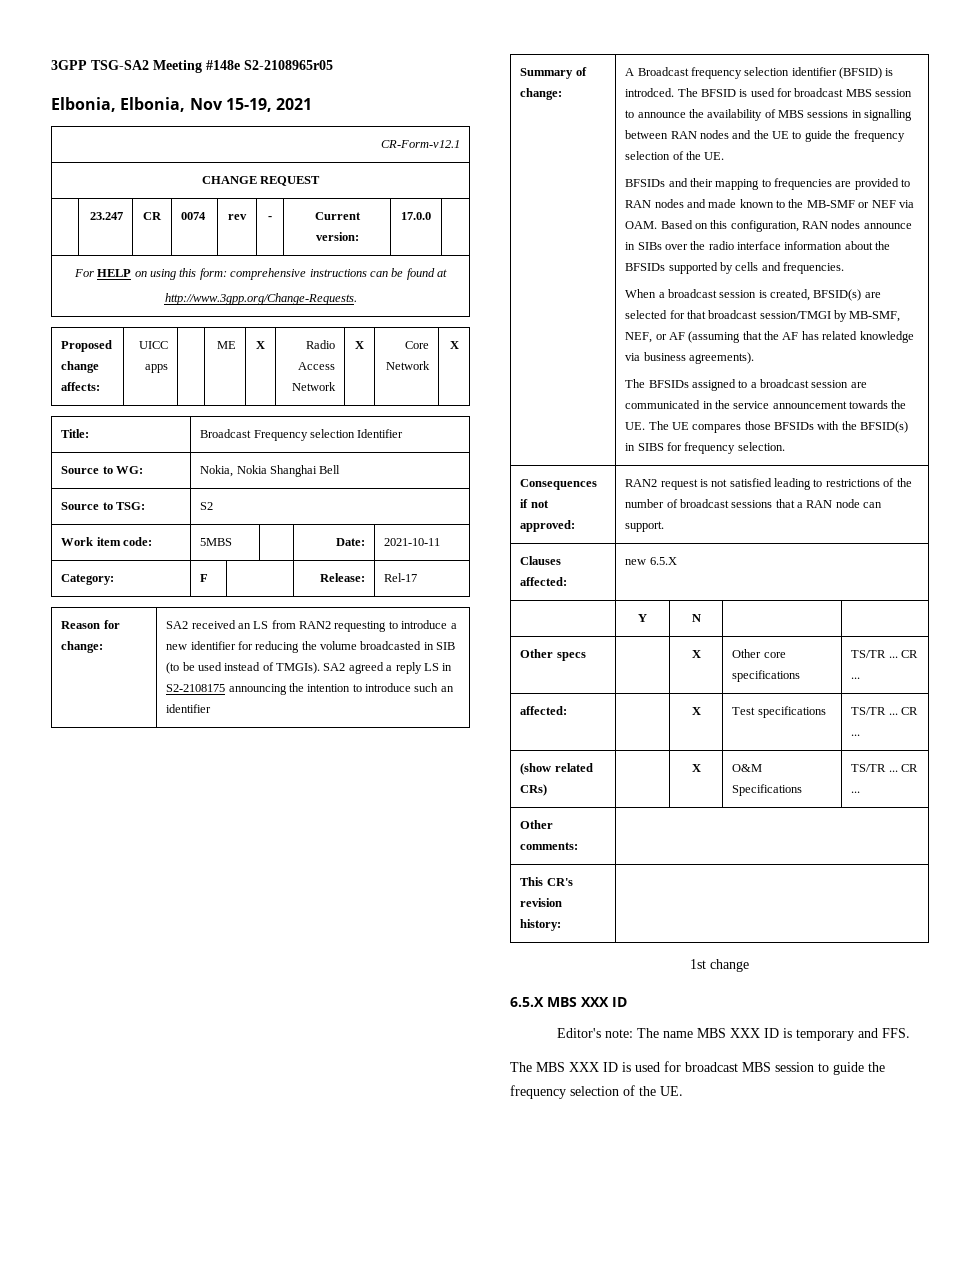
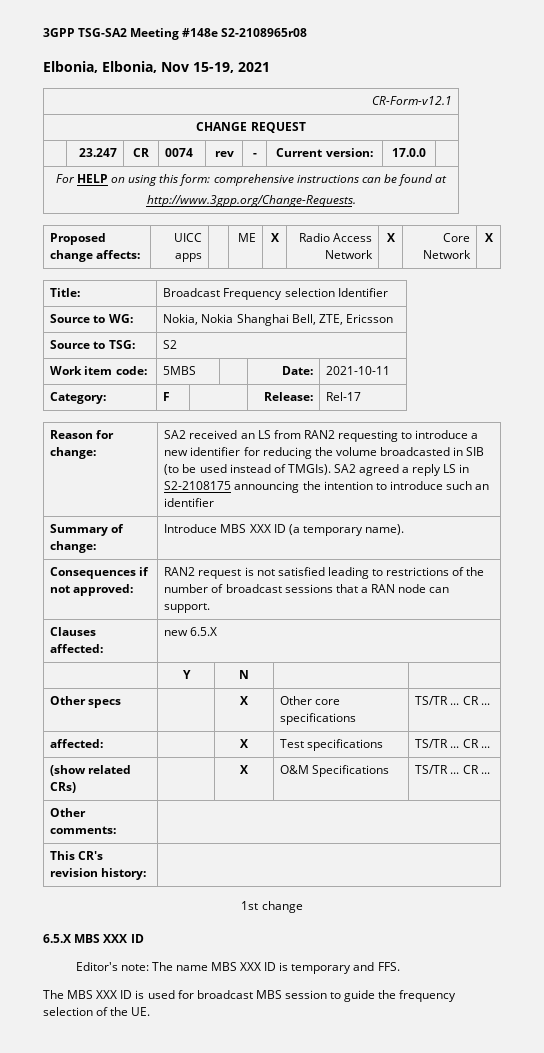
[244,60,333,70] S2-2108965r05 -> [221,28,308,37] S2-2108965r08
[319,465,341,474] Bell -> [291,314,393,325] Bell, ZTE, Ericsson
[625,67,894,79] [625,88,913,97] [625,109,913,121] [625,130,905,142] [625,151,725,160] [625,178,911,190] [625,199,914,208] [625,220,912,232] [625,241,891,250] [625,262,845,274] [625,289,881,301] [625,310,901,322] [625,331,914,343] [625,352,754,364] [625,379,867,391] [625,400,907,409] [625,421,909,433] [625,442,785,454] A Broadcast frequency selection identifier (BFSID) is introdced. The BFSID is used for broadcast MBS session to announce the availability of MBS sessions in signalling between RAN nodes and the UE to guide the frequency selection of the UE. // BFSIDs and their mapping to frequencies are provided to RAN nodes and made known to the MB-SMF or NEF via OAM. Based on this configuration, RAN nodes announce in SIBs over the radio interface information about the BFSIDs supported by cells and frequencies. // When a broadcast session is created, BFSID(s) are selected for that broadcast session/TMGI by MB-SMF, NEF, or AF (assuming that the AF has related knowledge via business agreements). // The BFSIDs assigned to a broadcast session are communicated in the service announcement towards the UE. The UE compares those BFSIDs with the BFSID(s) in SIBS for frequency selection. -> [164,524,404,536] Introduce MBS XXX ID (a temporary name).

